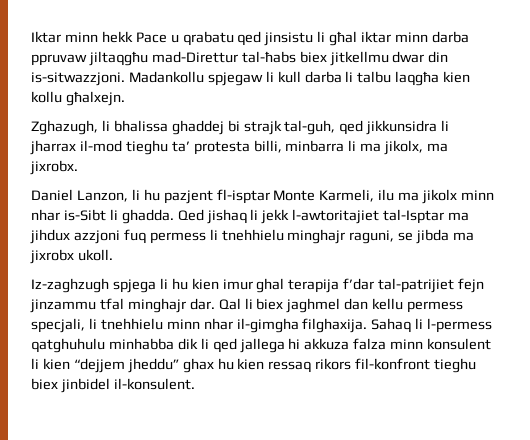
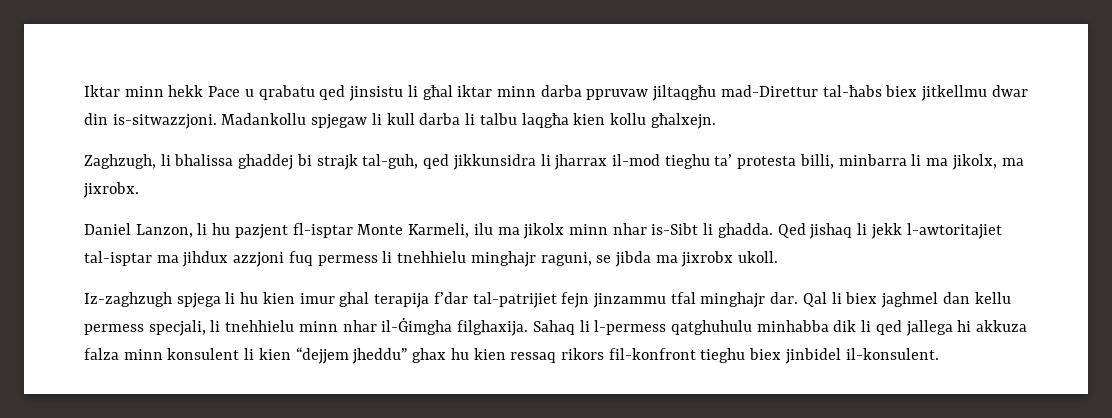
[31,120,98,135] Zghazugh, -> [84,154,156,169] Zaghzugh,
[383,209,445,224] tal-Isptar -> [84,251,152,266] tal-isptar
[236,318,299,333] il-gimgha -> [381,318,453,335] il-Ġimgha

